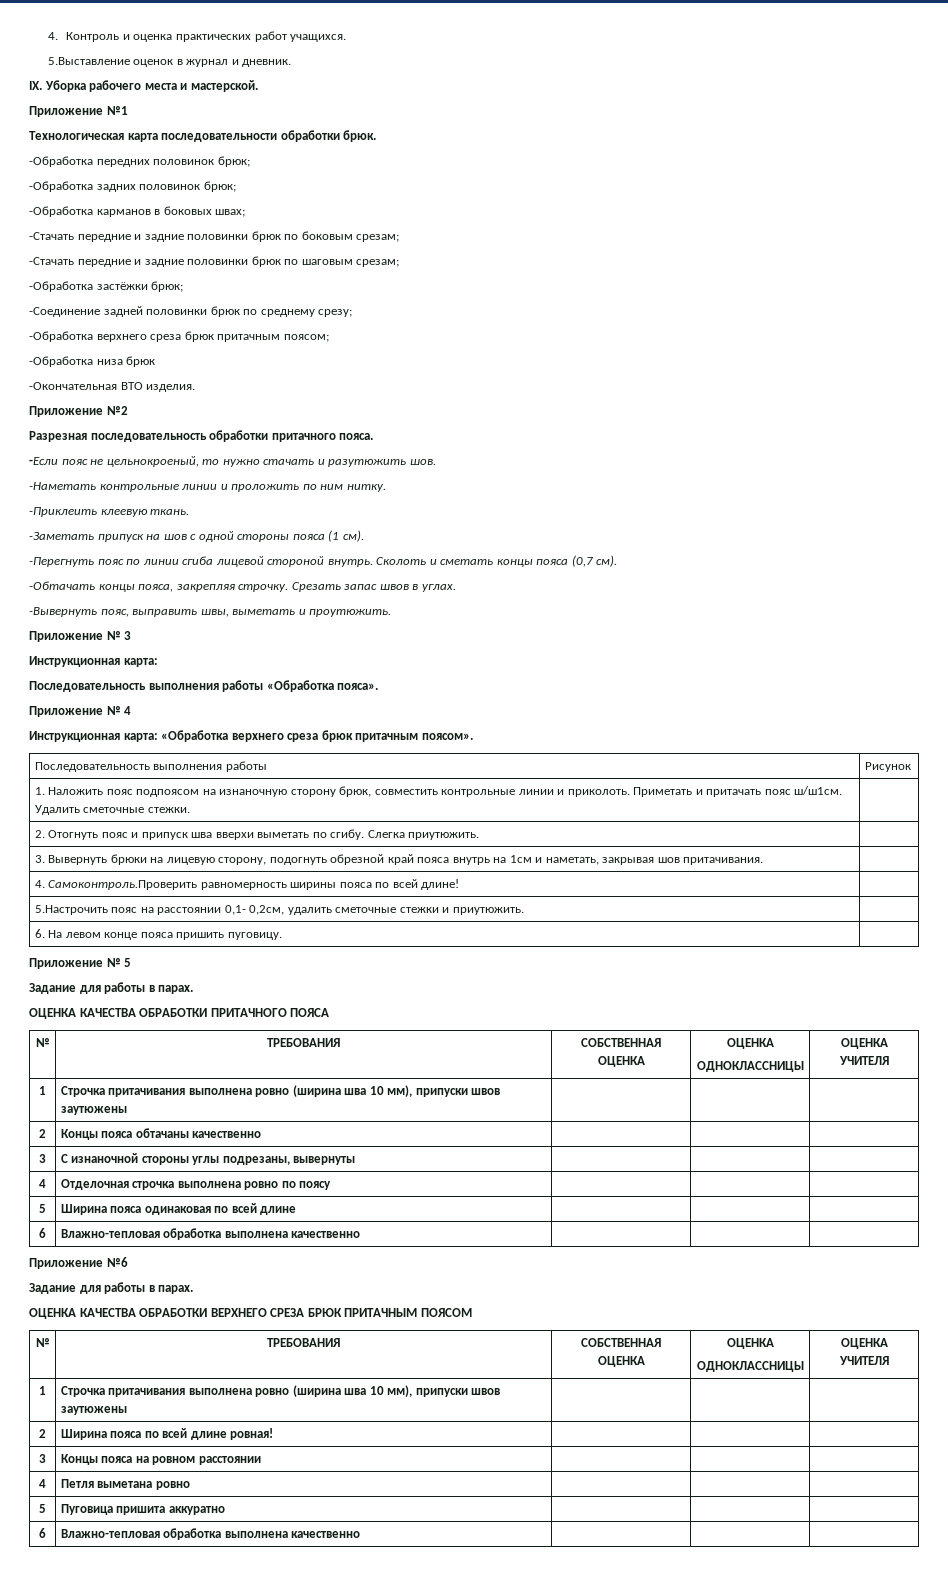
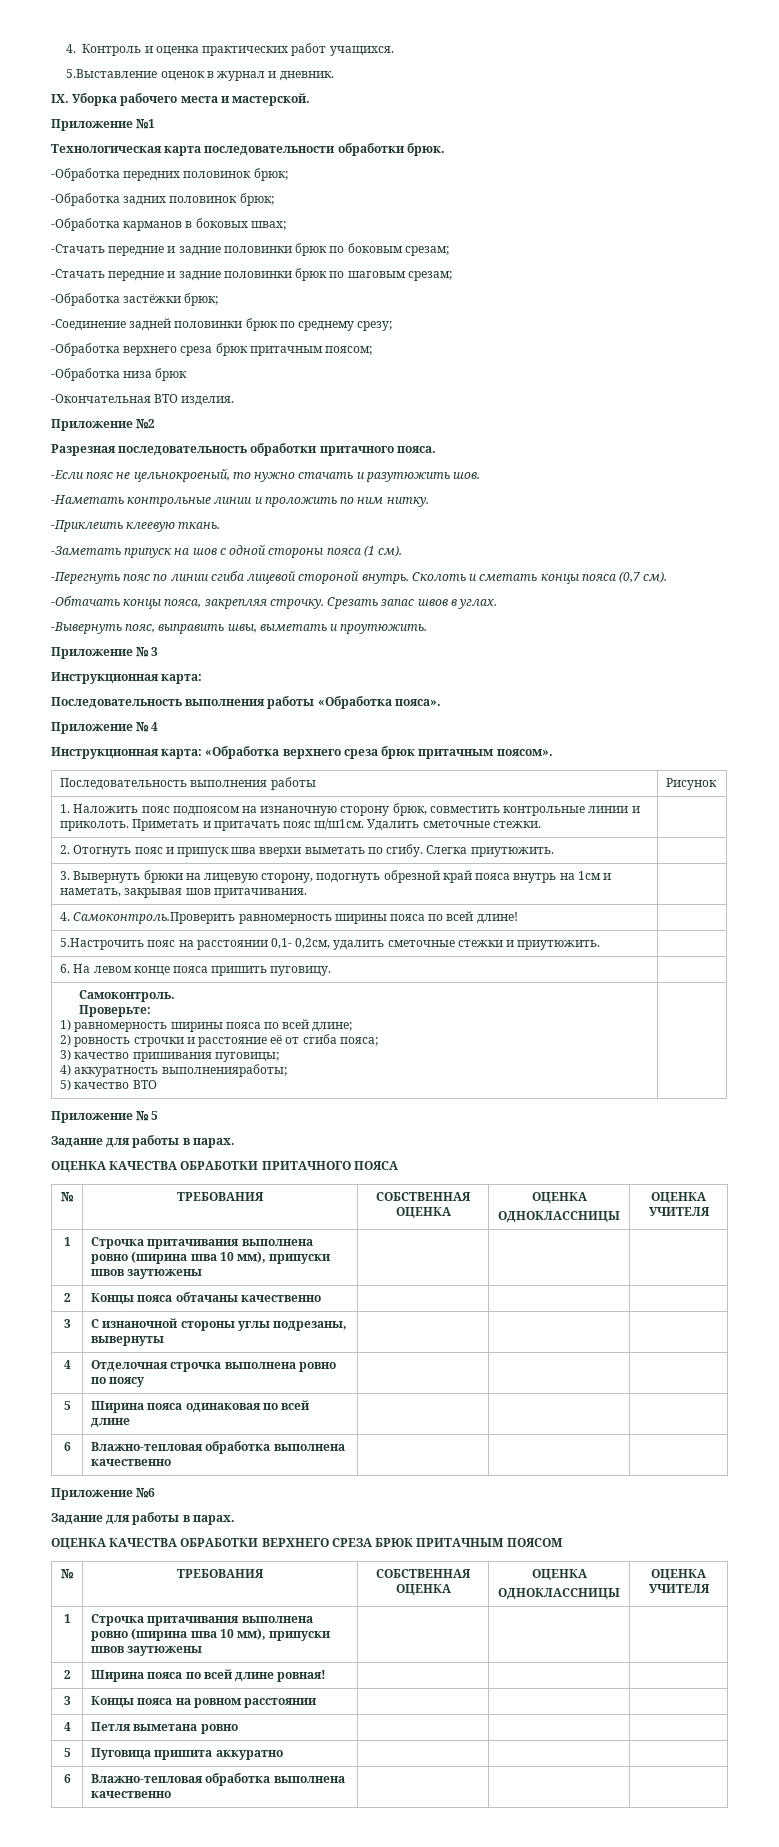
(282, 936) none -> [78,990,175,1002] [78,1005,151,1017] [60,1019,353,1032] [60,1034,378,1047] [60,1049,279,1062] [60,1064,287,1077] [60,1079,157,1091] // Самоконтроль. // Проверьте: // 1) равномерность ширины пояса по всей длине; // 2) ровность строчки и расстояние её от сгиба пояса; // 3) качество пришивания пуговицы; // 4) аккуратность выполненияработы; // 5) качество ВТО |

